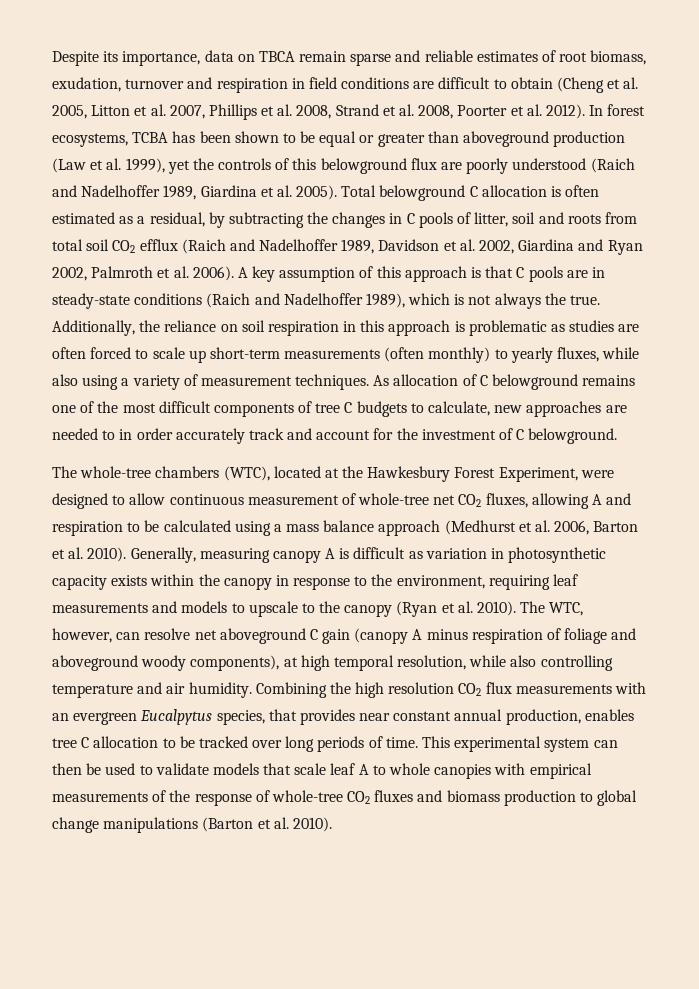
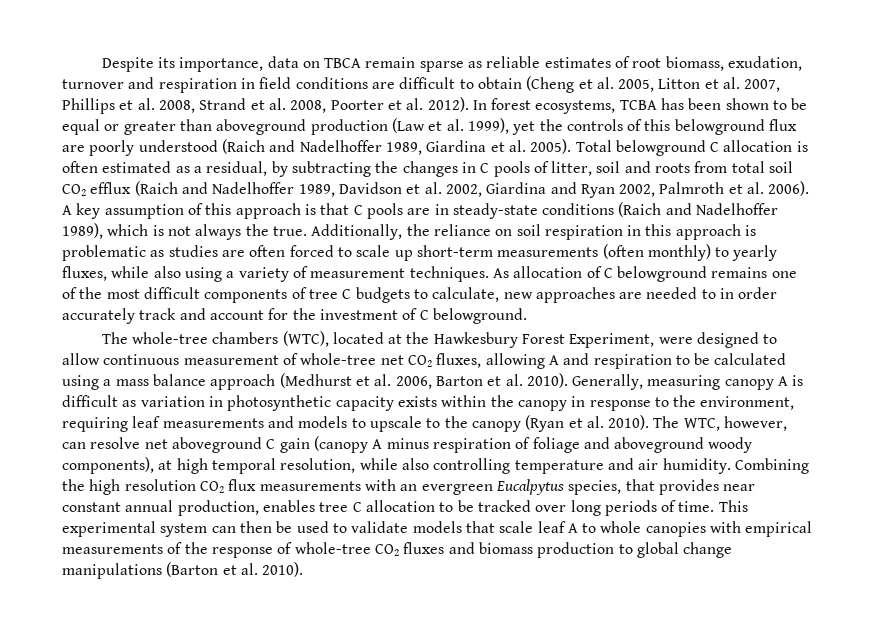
[395,50,421,62] and -> [468,61,483,68] as

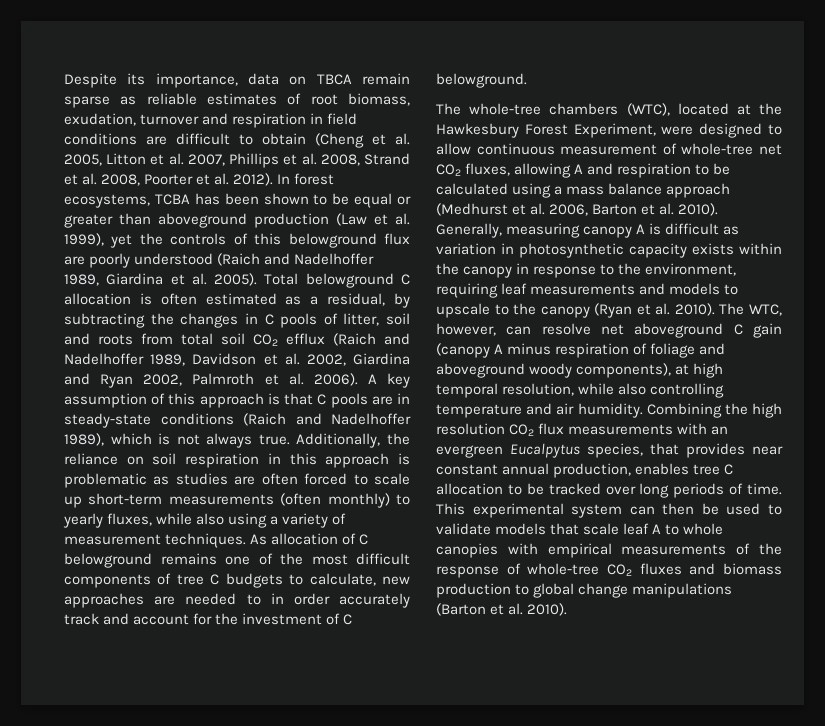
[245,224,269,236] the -> (253, 440) none

